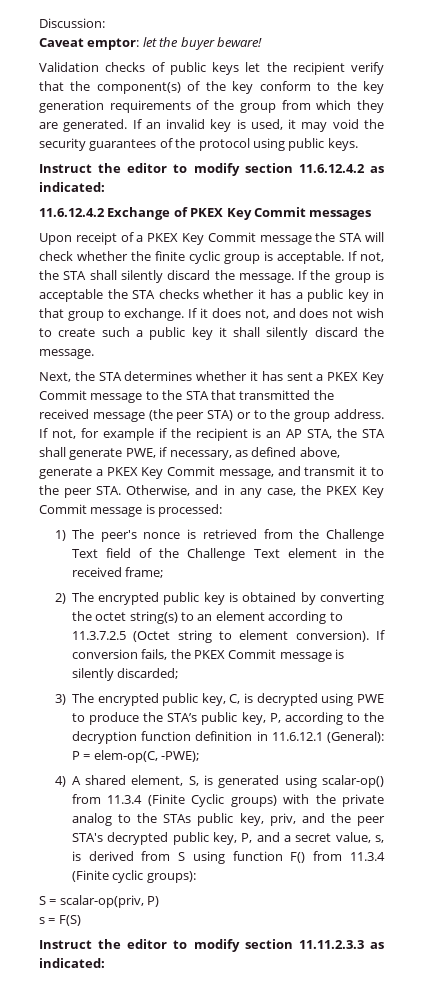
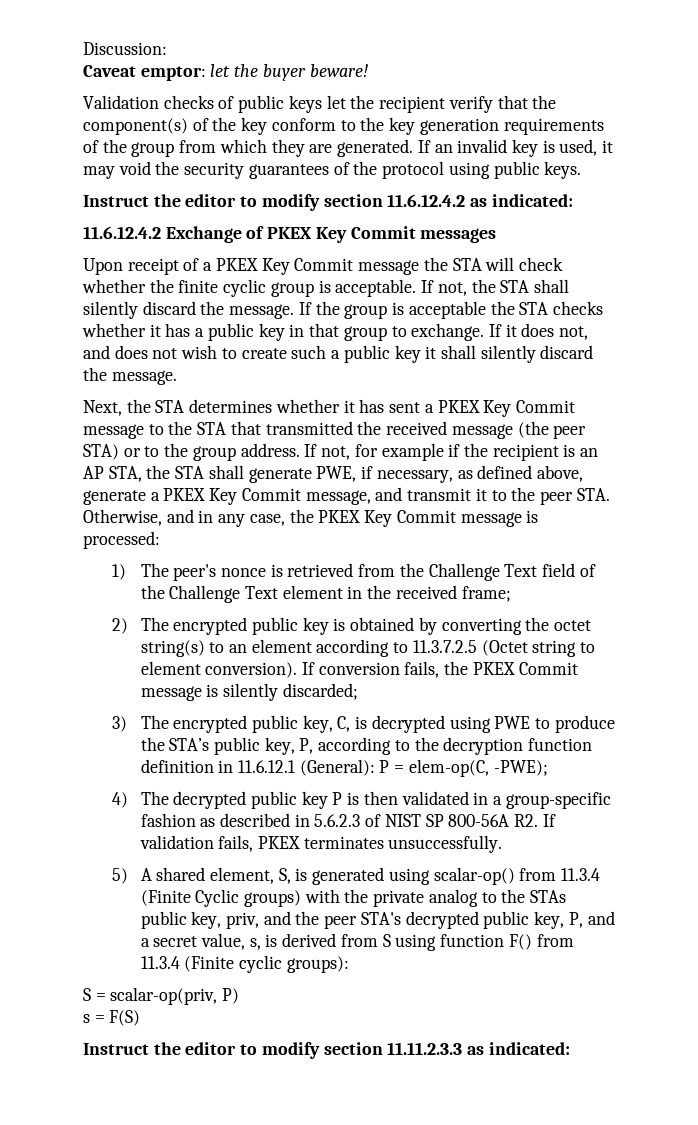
(66, 781) none -> [140,791,611,809] [140,813,556,827] [139,835,503,853] [111,868,128,884] The decrypted public key P is then validated in a group-specific fashion as described in 5.6.2.3 of NIST SP 800-56A R2. If validation fails, PKEX terminates unsuccessfully. // 5)

